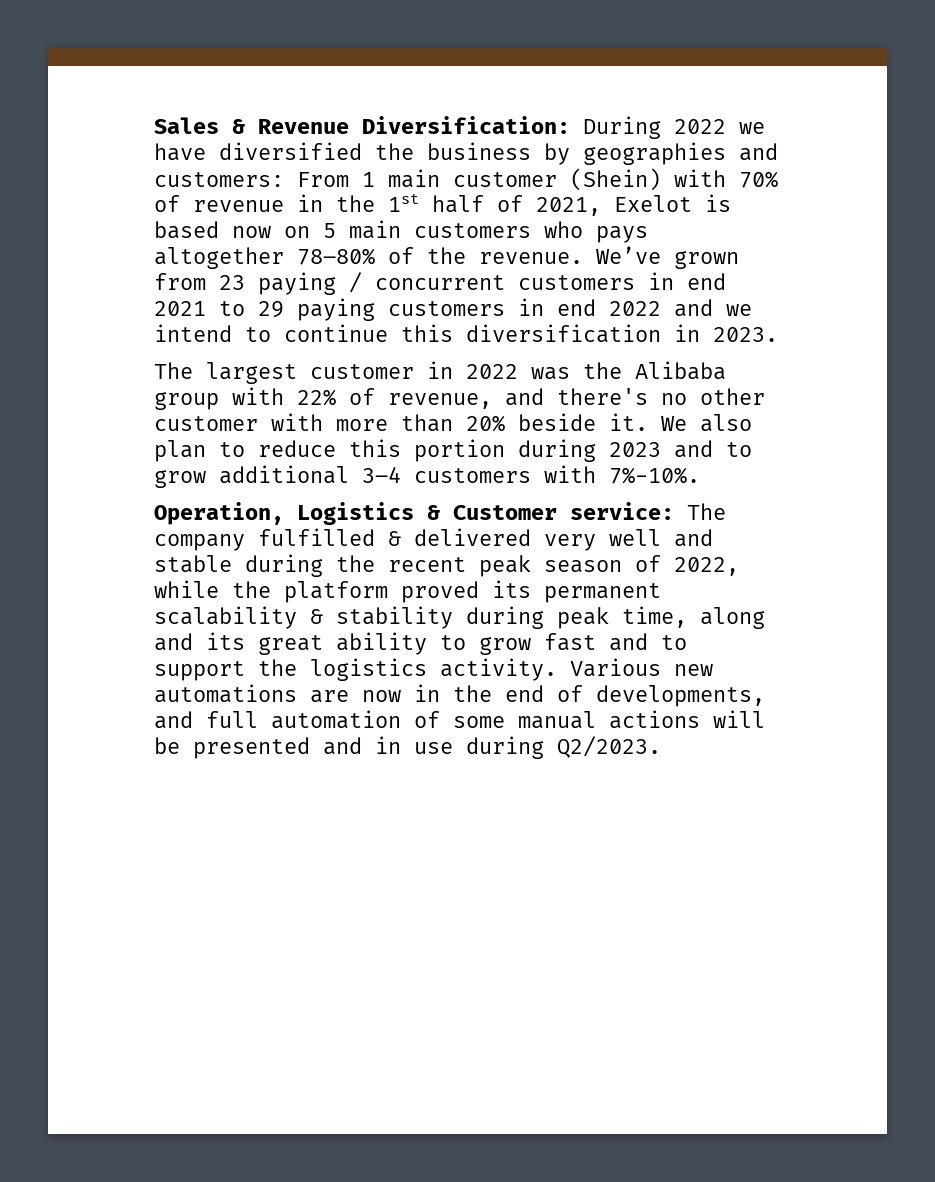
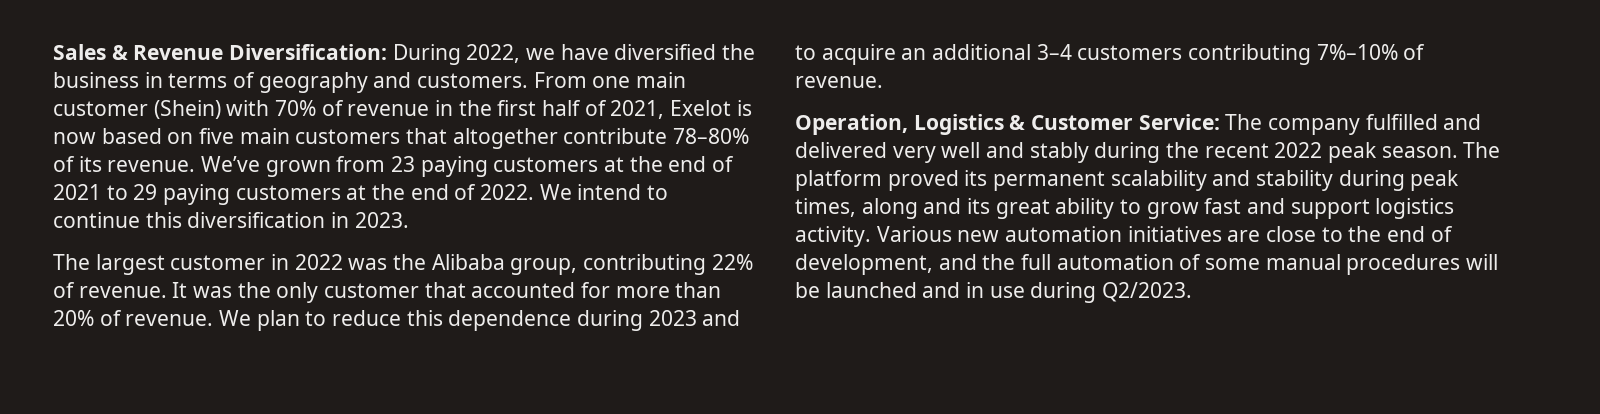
[674,119,726,134] 2022 -> [466,44,521,63] 2022,
[544,142,778,165] [154,172,375,187] by geographies and customers: From 1 -> [144,72,631,93] in terms of geography and customers. From one
[388,194,419,212] 1st -> [497,100,537,116] first
[154,220,648,243] [154,247,284,269] based now on 5 main customers who pays altogether -> [53,128,668,149] now based on five main customers that altogether contribute
[427,247,466,264] the -> [78,156,102,172] its
[349,272,726,293] / concurrent customers in end -> [493,156,735,172] customers at the end of
[518,298,752,317] in end 2022 and we -> [346,184,572,200] at the end of 2022. We
[154,387,765,410] [154,413,752,432] group with 22% of revenue, and there's no other customer with more than 20% beside it. We also -> [510,254,753,275] [53,282,722,303] [53,310,252,326] group, contributing 22% of revenue. It was the only customer that accounted for more than 20% of revenue. We
[414,439,505,462] portion -> [448,310,572,331] dependence
[154,470,206,488] grow -> [821,44,927,65] acquire an
[544,465,700,484] with 7%-10%. -> [1188,44,1426,65] [795,76,883,88] contributing 7%–10% of revenue.
[570,502,674,520] service: -> [1138,114,1220,130] Service:
[388,531,401,546] & -> [1443,114,1482,130] and
[154,555,232,573] stable -> [1029,142,1089,163] stably
[479,555,739,577] [154,580,271,598] peak season of 2022, while the -> [1274,142,1501,163] 2022 peak season. The
[310,609,323,624] & -> [1212,170,1251,186] and
[622,606,687,628] time, -> [795,198,856,217] times,
[661,635,687,650] [154,659,297,681] to support the -> [1290,199,1370,219] support
[154,684,765,707] [154,711,193,729] automations are now in the end of developments, and -> [1005,226,1453,242] [795,254,1016,275] automation initiatives are close to the end of development, and the
[609,710,700,729] actions -> [1346,254,1461,275] procedures
[193,737,310,759] presented -> [825,282,917,298] launched

